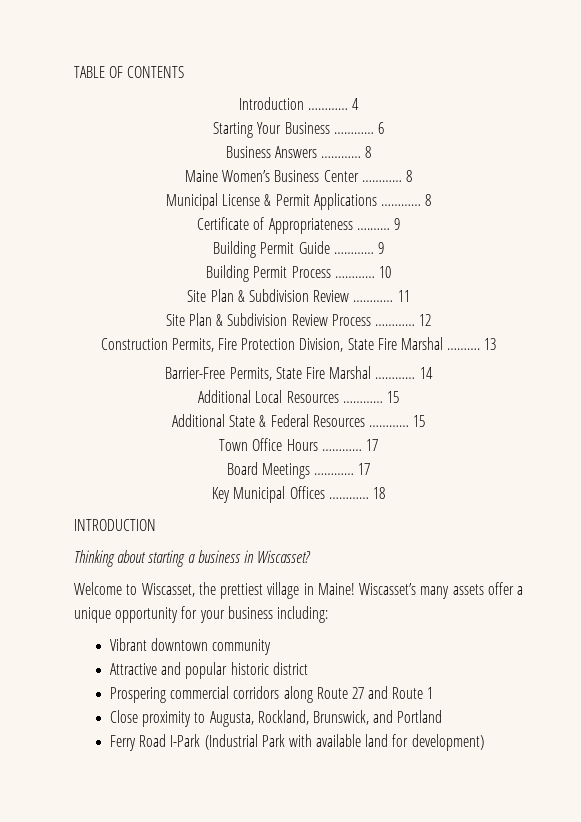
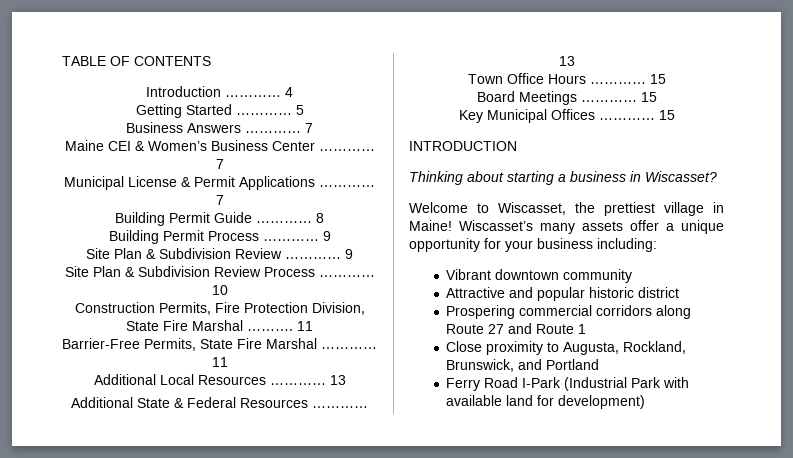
[213,122,384,138] Starting Your Business ………… 6 -> [135,104,304,118] Getting Started ………… 5
[365,146,372,158] 8 -> [305,123,313,133] 7
(219, 176) none -> [107,141,145,151] CEI &
[405,170,412,182] 8 -> [215,159,224,169] 7
[425,194,432,206] [197,217,400,234] 8 // Certificate of Appropriateness ….…… 9 -> [215,195,224,205] 7
[377,242,384,254] 9 -> [316,213,324,223] 8
[378,266,391,278] 10 -> [322,231,331,241] 9
[397,290,410,302] 11 -> [345,249,353,259] 9
[419,314,432,326] 12 -> [211,285,228,295] 10
[484,338,497,350] 13 -> [297,321,313,331] 11
[419,367,433,379] 14 -> [211,357,228,367] 11
[386,391,399,403] 15 -> [329,375,346,385] 13
[413,415,426,427] 15 -> [558,56,575,66] 13
[365,439,378,451] 17 -> [649,74,666,84] 15
[358,463,371,475] 17 -> [640,92,657,102] 15
[372,487,385,499] 18 -> [658,110,675,120] 15

